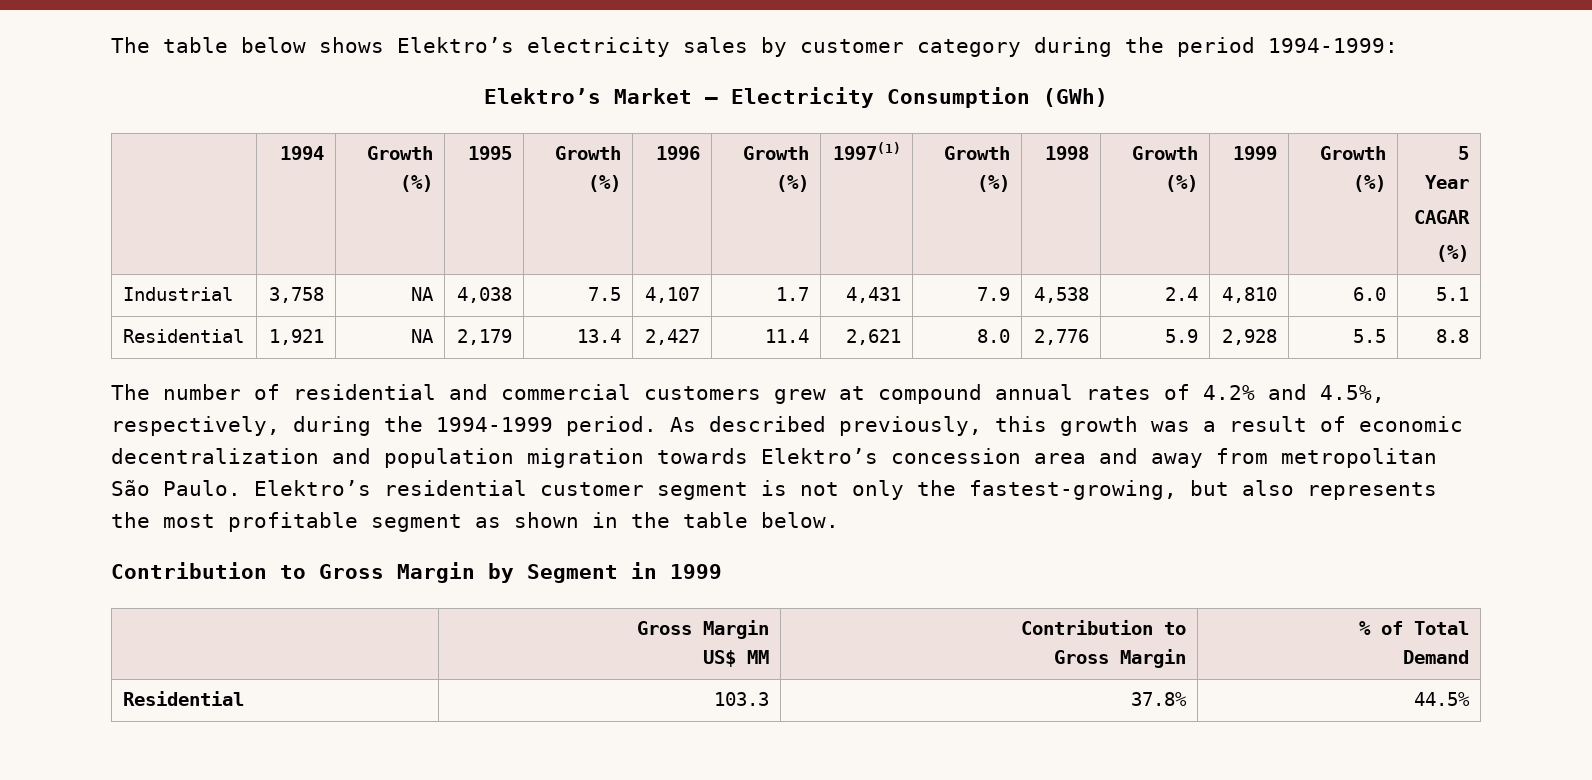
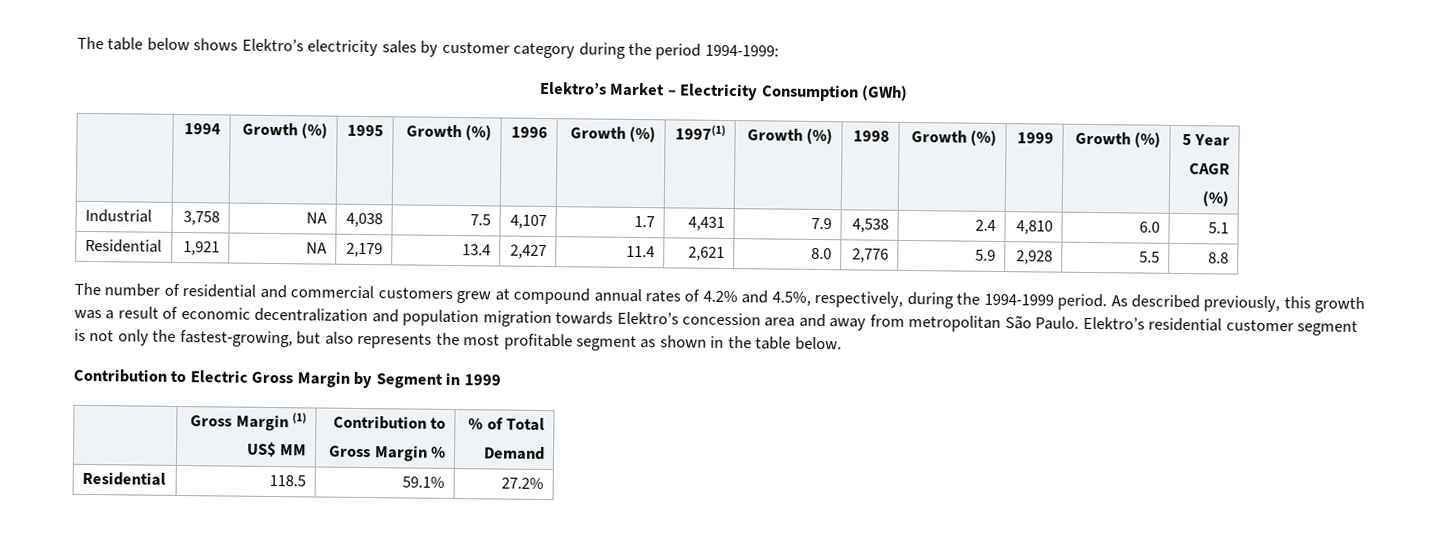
[1414,210,1471,224] CAGAR -> [1189,163,1231,175] CAGR
(306, 572) none -> [189,370,248,383] Electric
(770, 629) none -> [292,412,308,424] (1)
(1187, 658) none -> [430,446,447,458] %
[714,692,770,706] [1131,692,1188,706] [1414,692,1471,706] 103.3 | 37.8% | 44.5% -> [269,474,307,487] [402,476,446,488] [501,477,545,490] 118.5 | 59.1% | 27.2%

